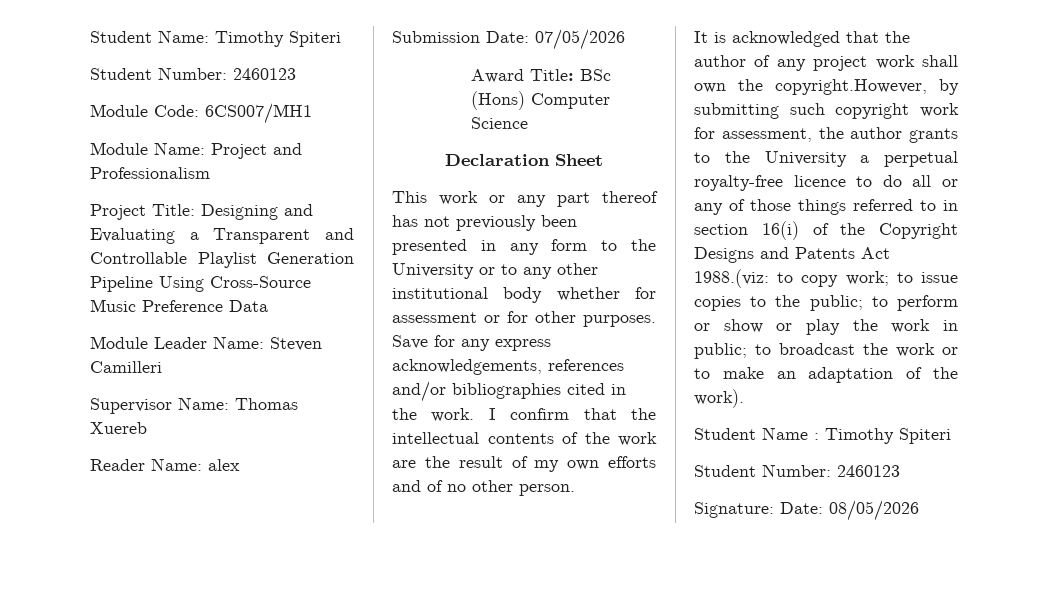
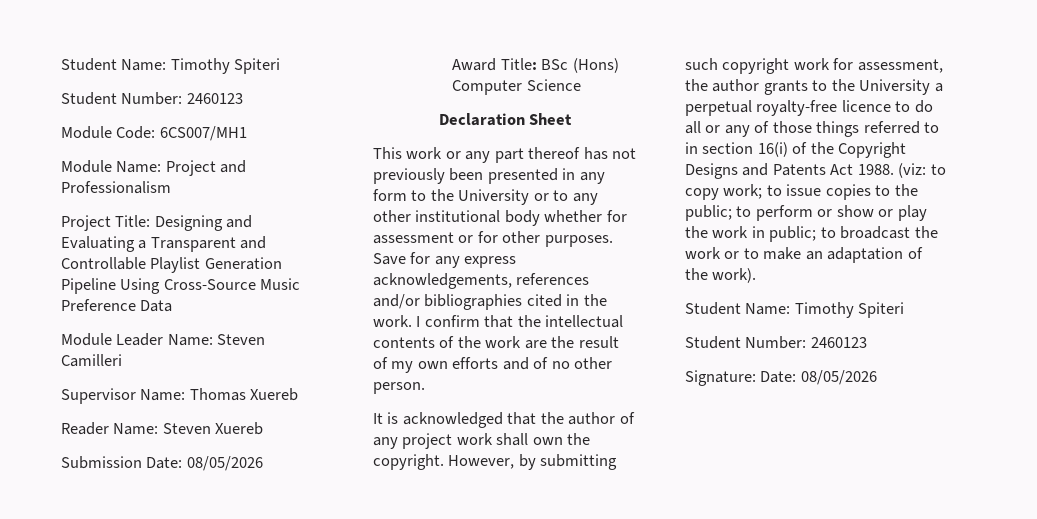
[208,459,240,471] alex -> [162,422,264,435] Steven Xuereb
[535,29,625,50] 07/05/2026 -> [186,456,263,471] 08/05/2026
[775,79,927,95] copyright.However, -> [373,454,515,470] copyright. However,
[694,269,769,288] 1988.(viz: -> [857,163,927,178] 1988. (viz:
[762,427,819,440] Name : -> [745,303,791,315] Name:

